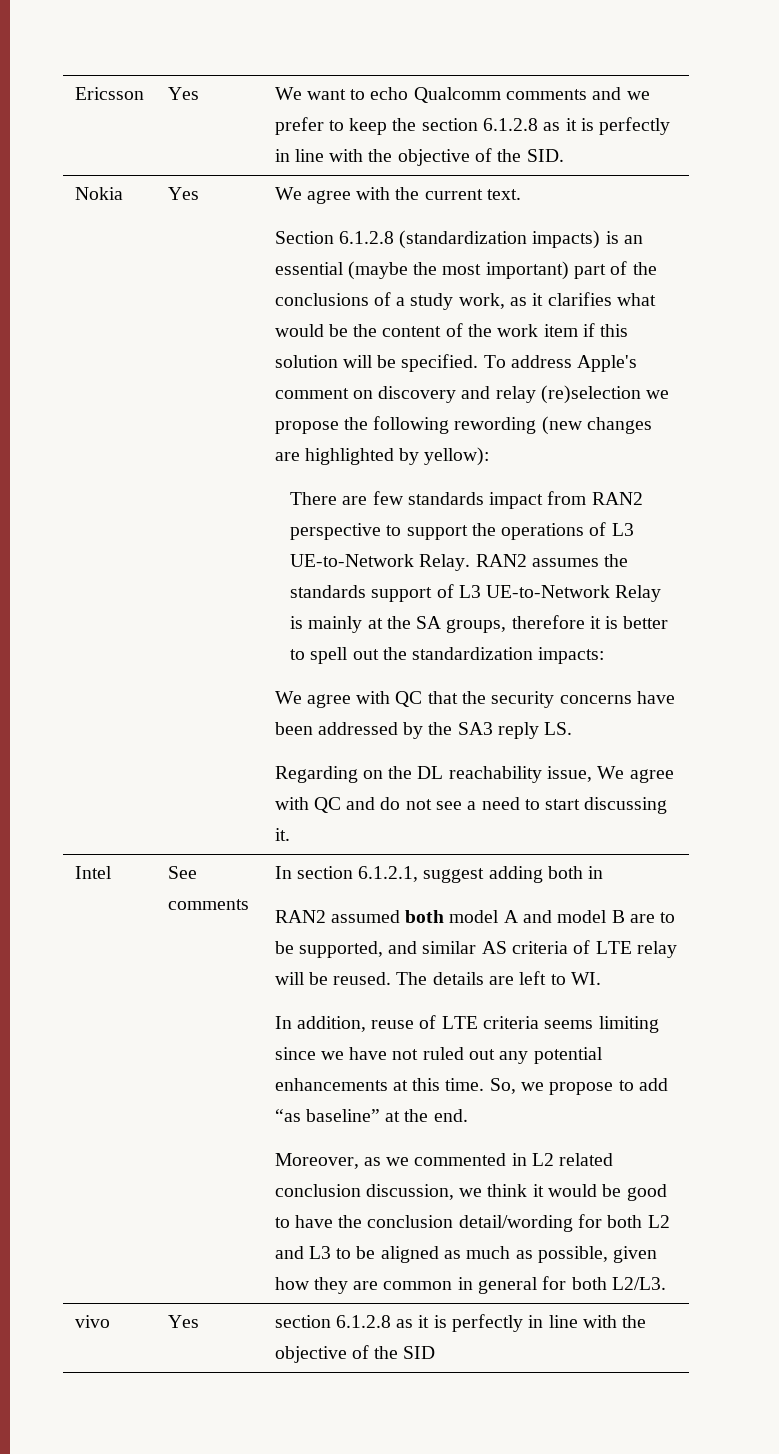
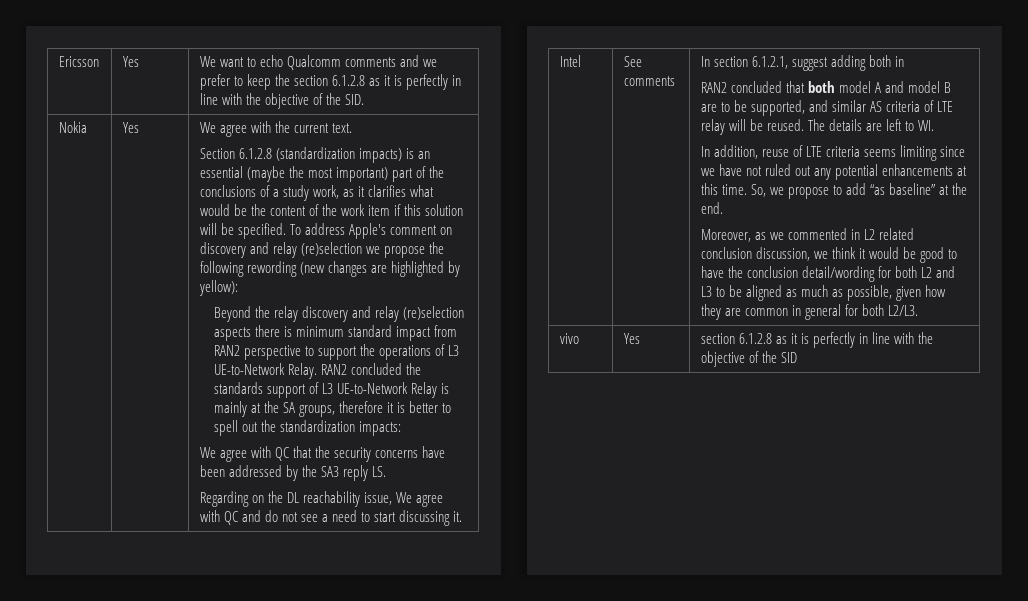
[290,491,484,505] There are few standards -> [213,306,465,322] [213,325,392,341] Beyond the relay discovery and relay (re)selection aspects there is minimum standard
[531,558,599,567] assumes -> [350,363,402,375] concluded
[330,910,400,923] assumed -> [730,81,805,93] concluded that

